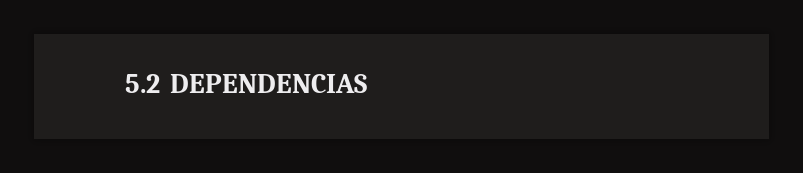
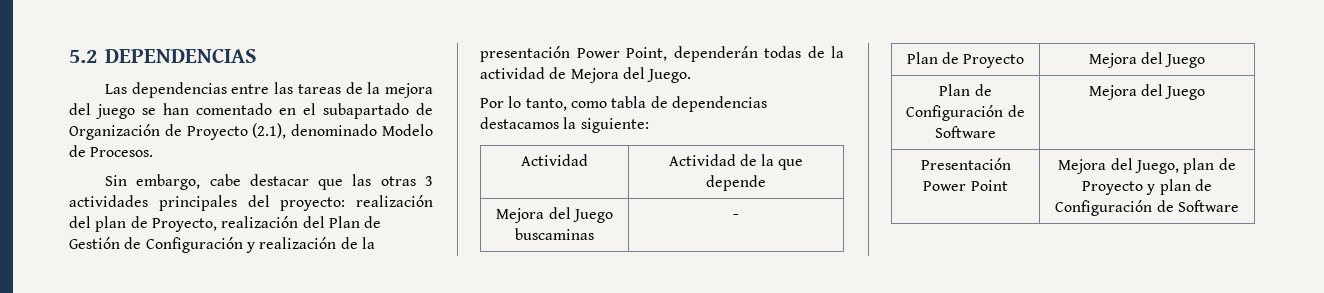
(368, 83) none -> [104,82,433,98] [69,103,433,119] [69,123,434,140] [69,145,154,157] [104,174,433,190] [69,195,433,211] [69,216,382,232] [69,237,375,253] [480,46,844,62] [480,67,692,83] [480,96,767,112] [480,117,649,133] [521,154,588,166] [668,154,804,170] [706,175,766,191] [496,207,613,223] [515,228,594,240] [733,214,739,219] [906,52,1025,68] [1088,52,1206,68] [939,84,992,96] [906,105,1025,121] [935,126,996,138] [1088,84,1206,100] [920,158,1011,170] [923,180,1008,191] [1058,158,1236,174] [1082,179,1212,195] [1055,200,1239,216] // Las dependencias entre las tareas de la mejora del juego se han comentado en el subapartado de Organización de Proyecto (2.1), denominado Modelo de Procesos. // Sin embargo, cabe destacar que las otras 3 actividades principales del proyecto: realización del plan de Proyecto, realización del Plan de Gestión de Configuración y realización de la presentación Power Point, dependerán todas de la actividad de Mejora del Juego. // Por lo tanto, como tabla de dependencias destacamos la siguiente: // Actividad | Actividad de la que depende // Mejora del Juego buscaminas | - // Plan de Proyecto | Mejora del Juego // Plan de Configuración de Software | Mejora del Juego // Presentación Power Point | Mejora del Juego, plan de Proyecto y plan de Configuración de Software

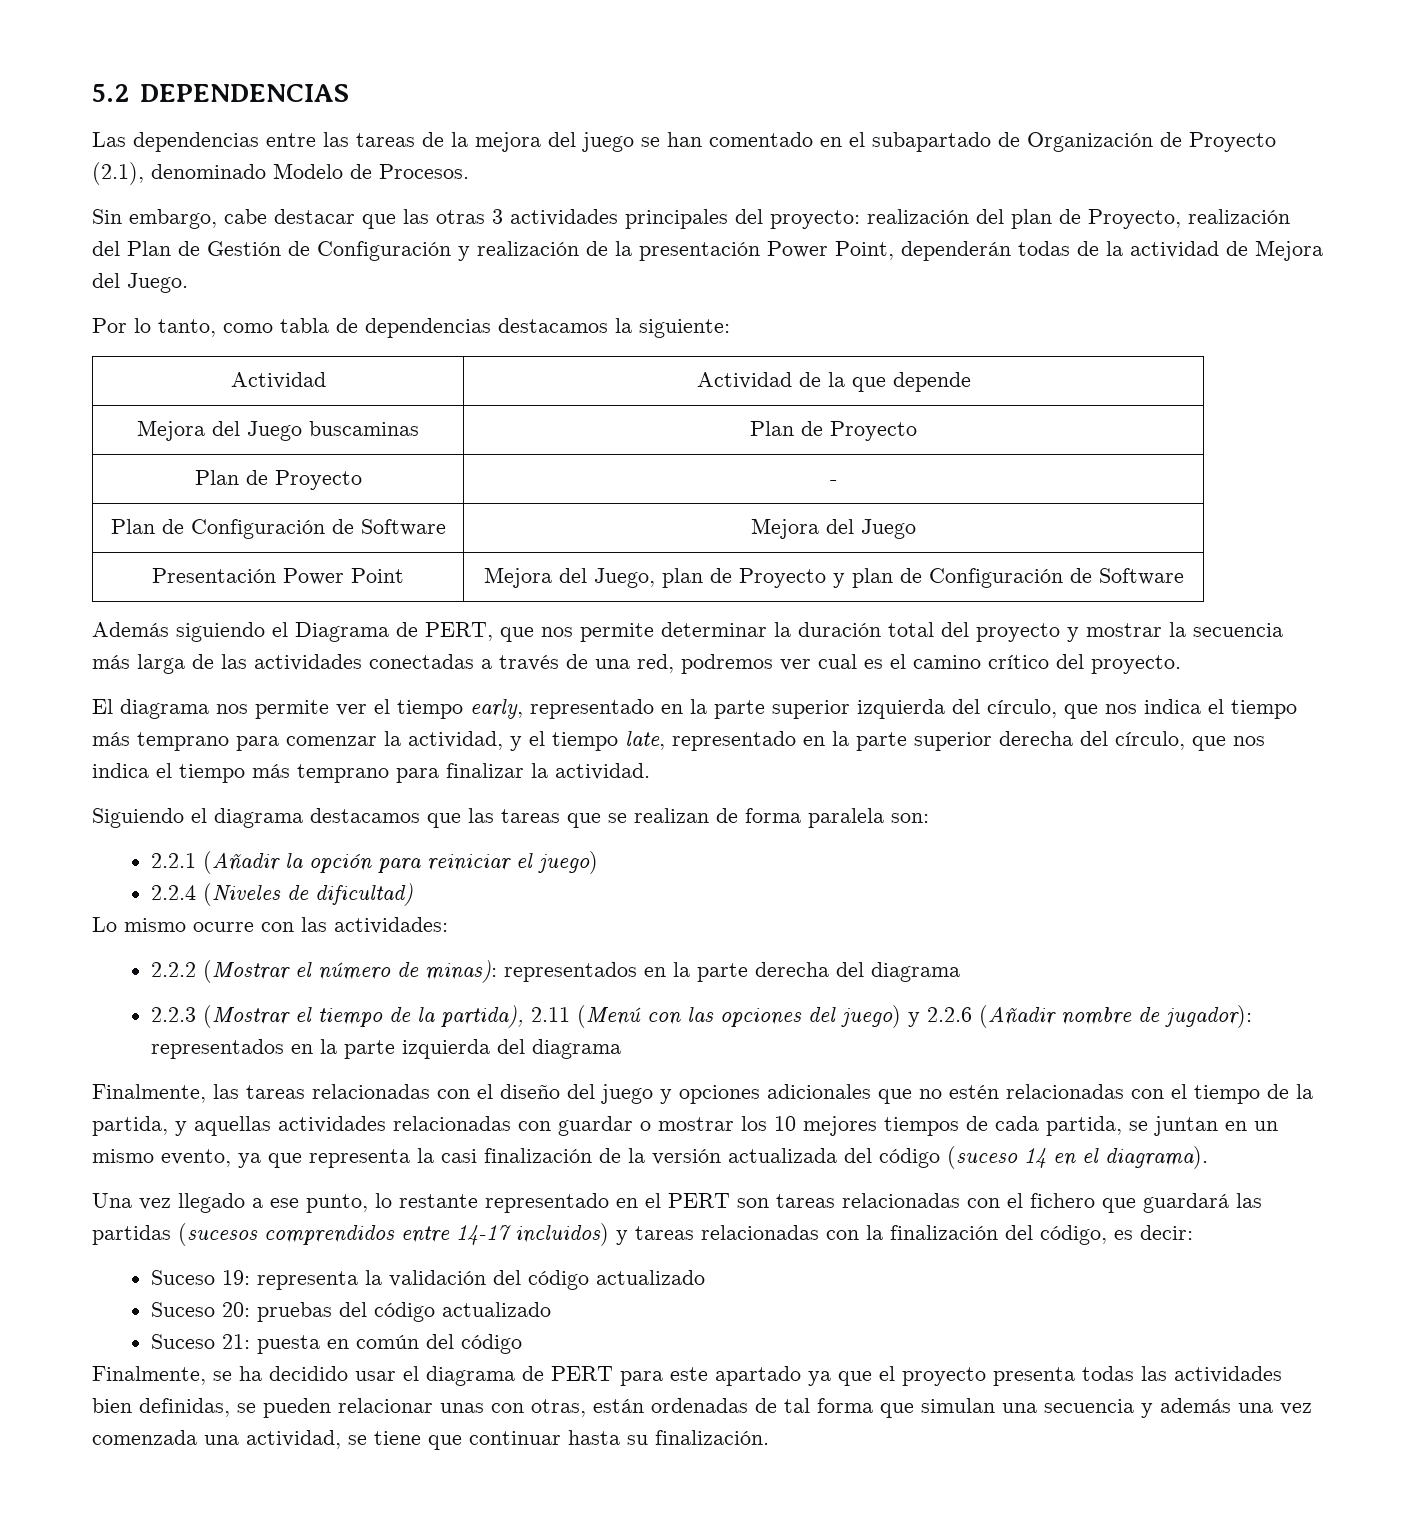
[733,214,739,219] - -> [750,421,917,441] Plan de Proyecto
[1088,52,1206,68] Mejora del Juego -> [830,480,837,485] -
(1239, 206) none -> [92,622,1283,642] [92,654,1181,674] [92,699,1297,719] [92,731,1265,751] [92,763,650,783] [92,808,929,828] [151,851,599,874] [151,883,414,906] [92,917,448,934] [151,960,961,983] [151,1005,1253,1028] [151,1039,622,1059] [92,1084,1313,1104] [92,1116,1278,1136] [92,1146,1208,1169] [92,1193,1262,1213] [92,1223,1193,1246] [151,1270,706,1290] [151,1302,552,1322] [151,1334,523,1354] [92,1366,1282,1386] [92,1398,1312,1418] [92,1430,769,1450] // Además siguiendo el Diagrama de PERT, que nos permite determinar la duración total del proyecto y mostrar la secuencia más larga de las actividades conectadas a través de una red, podremos ver cual es el camino crítico del proyecto. // El diagrama nos permite ver el tiempo early, representado en la parte superior izquierda del círculo, que nos indica el tiempo más temprano para comenzar la actividad, y el tiempo late, representado en la parte superior derecha del círculo, que nos indica el tiempo más temprano para finalizar la actividad. // Siguiendo el diagrama destacamos que las tareas que se realizan de forma paralela son: // 2.2.1 (Añadir la opción para reiniciar el juego) // 2.2.4 (Niveles de dificultad) // Lo mismo ocurre con las actividades: // 2.2.2 (Mostrar el número de minas): representados en la parte derecha del diagrama // 2.2.3 (Mostrar el tiempo de la partida), 2.11 (Menú con las opciones del juego) y 2.2.6 (Añadir nombre de jugador): representados en la parte izquierda del diagrama // Finalmente, las tareas relacionadas con el diseño del juego y opciones adicionales que no estén relacionadas con el tiempo de la partida, y aquellas actividades relacionadas con guardar o mostrar los 10 mejores tiempos de cada partida, se juntan en un mismo evento, ya que representa la casi finalización de la versión actualizada del código (suceso 14 en el diagrama). // Una vez llegado a ese punto, lo restante representado en el PERT son tareas relacionadas con el fichero que guardará las partidas (sucesos comprendidos entre 14-17 incluidos) y tareas relacionadas con la finalización del código, es decir: // Suceso 19: representa la validación del código actualizado // Suceso 20: pruebas del código actualizado // Suceso 21: puesta en común del código // Finalmente, se ha decidido usar el diagrama de PERT para este apartado ya que el proyecto presenta todas las actividades bien definidas, se pueden relacionar unas con otras, están ordenadas de tal forma que simulan una secuencia y además una vez comenzada una actividad, se tiene que continuar hasta su finalización.

